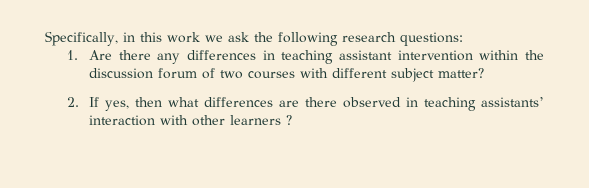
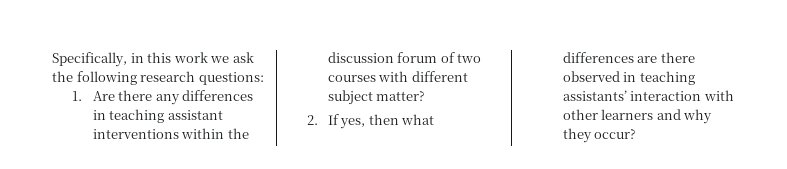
[397,50,473,61] intervention -> [92,129,179,139] interventions
[285,115,292,125] ? -> [656,109,713,124] [562,128,637,143] and why they occur?

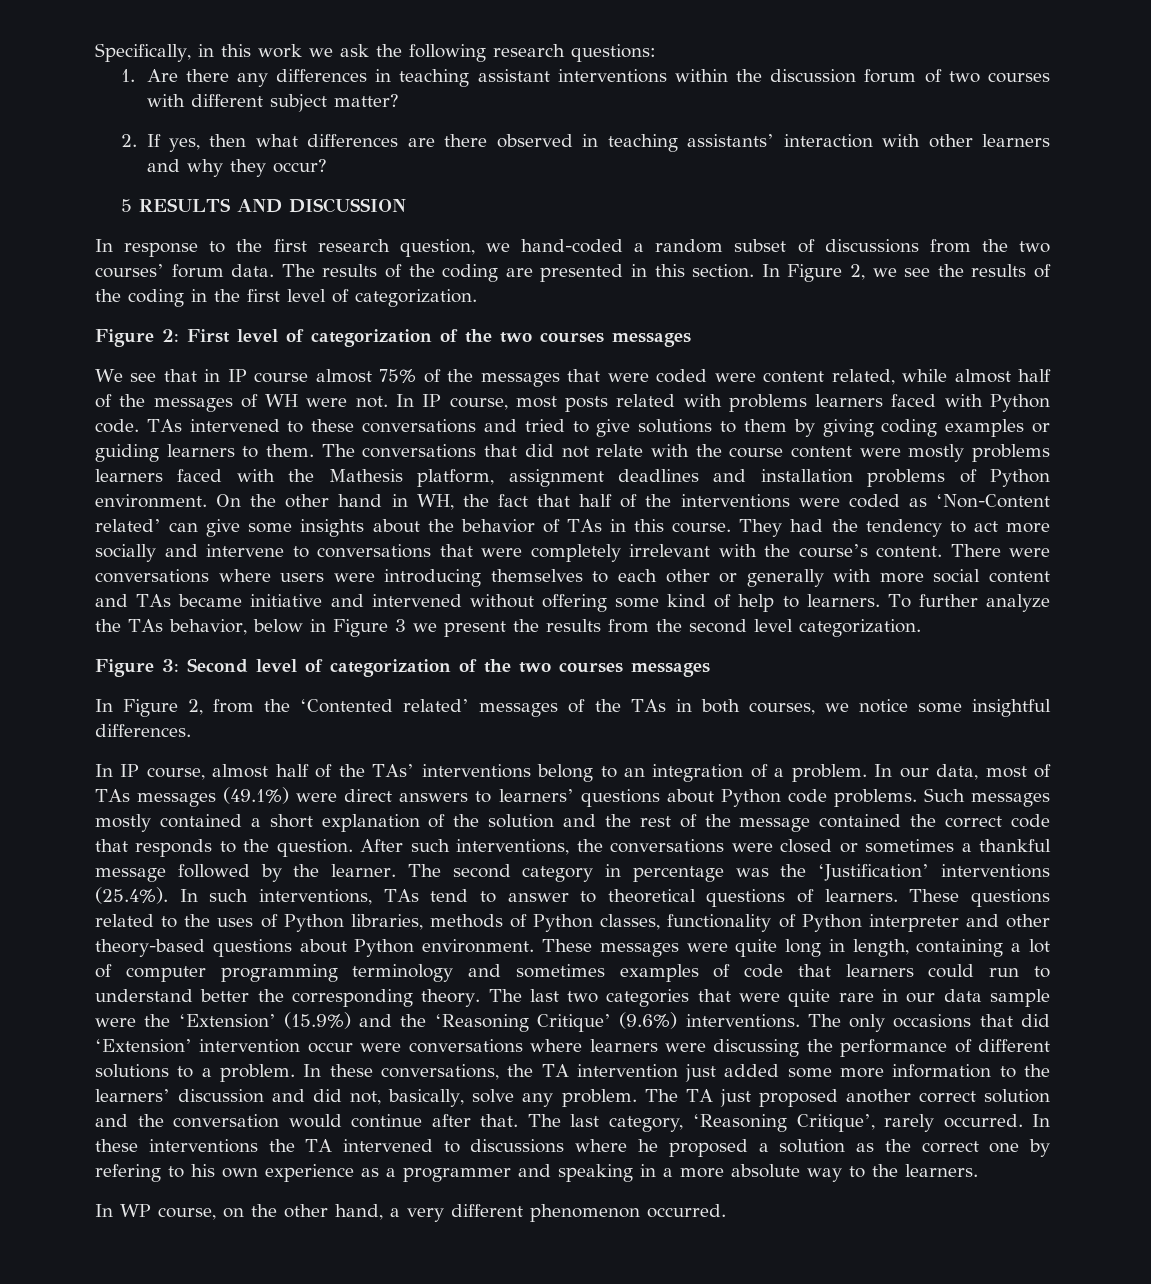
(637, 134) none -> [120,198,406,213] [95,239,1050,257] [95,264,1052,282] [95,289,477,307] [95,329,691,347] [95,369,1051,387] [95,394,1051,412] [95,419,1050,437] [95,444,1050,462] [95,469,1050,487] [95,494,1050,510] [95,519,1051,537] [95,544,1050,562] [95,569,1050,587] [95,594,1050,612] [95,619,921,637] [95,658,710,677] [95,699,1051,717] [95,724,191,737] [95,764,1051,782] [95,787,1050,807] [95,814,1050,832] [95,839,1051,857] [95,864,1050,882] [95,887,1050,907] [95,914,1050,932] [95,939,1051,957] [95,964,1050,982] [95,989,1050,1007] [95,1012,1051,1032] [95,1039,1050,1057] [95,1064,1050,1082] [95,1089,1050,1107] [95,1114,1050,1132] [95,1139,1050,1157] [95,1164,978,1182] [95,1204,726,1222] // 5 RESULTS AND DISCUSSION // In response to the first research question, we hand-coded a random subset of discussions from the two courses’ forum data. The results of the coding are presented in this section. In Figure 2, we see the results of the coding in the first level of categorization. // Figure 2: First level of categorization of the two courses messages // We see that in IP course almost 75% of the messages that were coded were content related, while almost half of the messages of WH were not. In IP course, most posts related with problems learners faced with Python code. TAs intervened to these conversations and tried to give solutions to them by giving coding examples or guiding learners to them. The conversations that did not relate with the course content were mostly problems learners faced with the Mathesis platform, assignment deadlines and installation problems of Python environment. On the other hand in WH, the fact that half of the interventions were coded as ‘Non-Content related’ can give some insights about the behavior of TAs in this course. They had the tendency to act more socially and intervene to conversations that were completely irrelevant with the course’s content. There were conversations where users were introducing themselves to each other or generally with more social content and TAs became initiative and intervened without offering some kind of help to learners. To further analyze the TAs behavior, below in Figure 3 we present the results from the second level categorization. // Figure 3: Second level of categorization of the two courses messages // In Figure 2, from the ‘Contented related’ messages of the TAs in both courses, we notice some insightful differences. // In IP course, almost half of the TAs’ interventions belong to an integration of a problem. In our data, most of TAs messages (49.1%) were direct answers to learners’ questions about Python code problems. Such messages mostly contained a short explanation of the solution and the rest of the message contained the correct code that responds to the question. After such interventions, the conversations were closed or sometimes a thankful message followed by the learner. The second category in percentage was the ‘Justification’ interventions (25.4%). In such interventions, TAs tend to answer to theoretical questions of learners. These questions related to the uses of Python libraries, methods of Python classes, functionality of Python interpreter and other theory-based questions about Python environment. These messages were quite long in length, containing a lot of computer programming terminology and sometimes examples of code that learners could run to understand better the corresponding theory. The last two categories that were quite rare in our data sample were the ‘Extension’ (15.9%) and the ‘Reasoning Critique’ (9.6%) interventions. The only occasions that did ‘Extension’ intervention occur were conversations where learners were discussing the performance of different solutions to a problem. In these conversations, the TA intervention just added some more information to the learners’ discussion and did not, basically, solve any problem. The TA just proposed another correct solution and the conversation would continue after that. The last category, ‘Reasoning Critique’, rarely occurred. In these interventions the TA intervened to discussions where he proposed a solution as the correct one by refering to his own experience as a programmer and speaking in a more absolute way to the learners. // In WP course, on the other hand, a very different phenomenon occurred.

